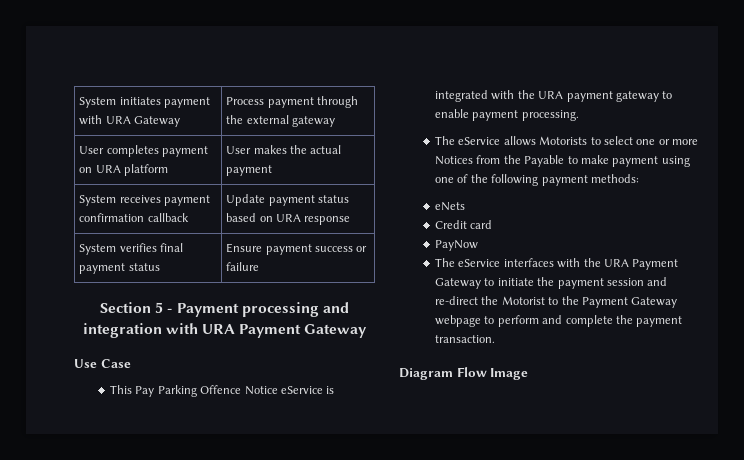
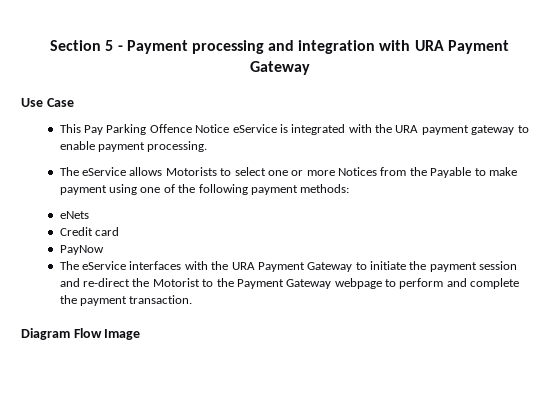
[79,97,210,108] [79,115,180,127] [226,96,358,108] [226,115,335,127] [79,145,208,157] [79,164,168,176] [226,145,342,154] [226,165,273,176] [79,195,210,206] [79,213,189,222] [226,194,349,206] [226,213,351,225] [79,243,183,255] [79,263,160,274] [226,243,368,255] [226,262,260,271] System initiates payment with URA Gateway | Process payment through the external gateway // User completes payment on URA platform | User makes the actual payment // System receives payment confirmation callback | Update payment status based on URA response // System verifies final payment status | Ensure payment success or failure // -> (50, 45) none

